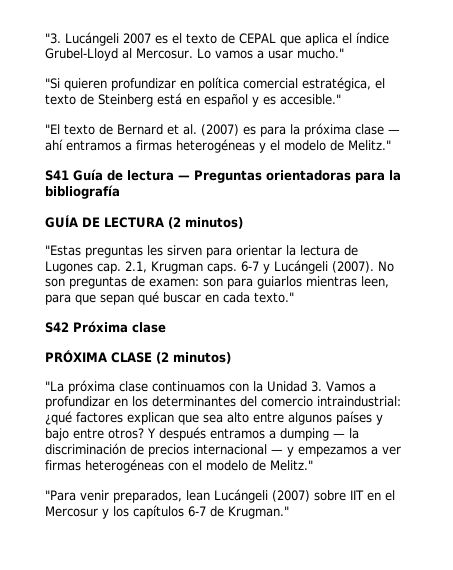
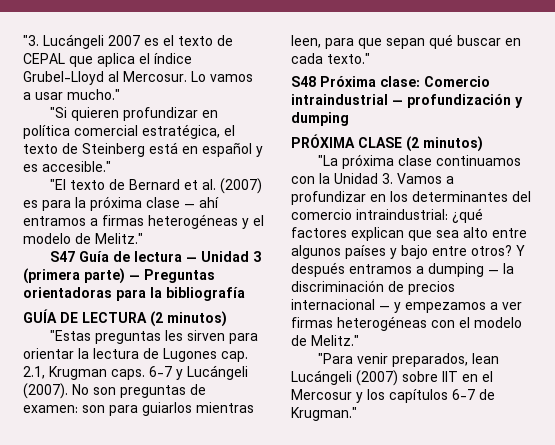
[45,170,69,181] S41 -> [49,251,75,262] S47
(190, 177) none -> [200,251,261,262] [23,268,140,284] Unidad 3 (primera parte) —
[45,321,166,333] S42 Próxima clase -> [291,76,490,87] [291,94,523,108] [291,112,349,126] S48 Próxima clase: Comercio intraindustrial — profundización y dumping

